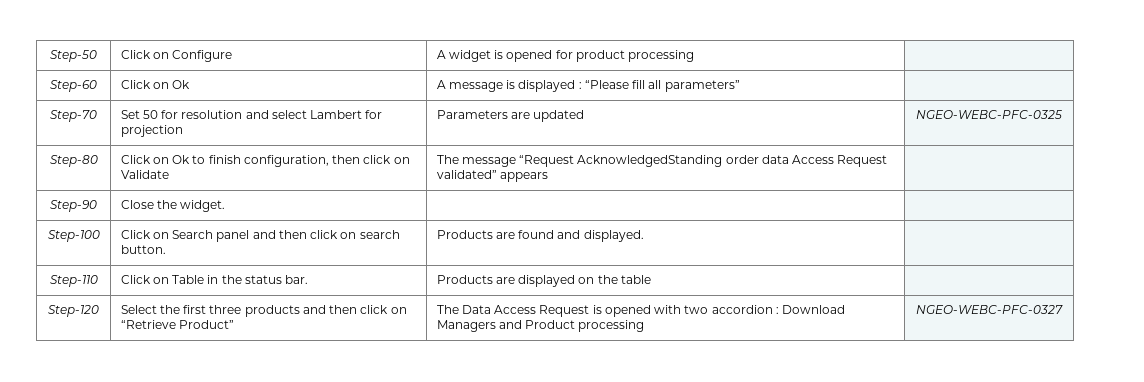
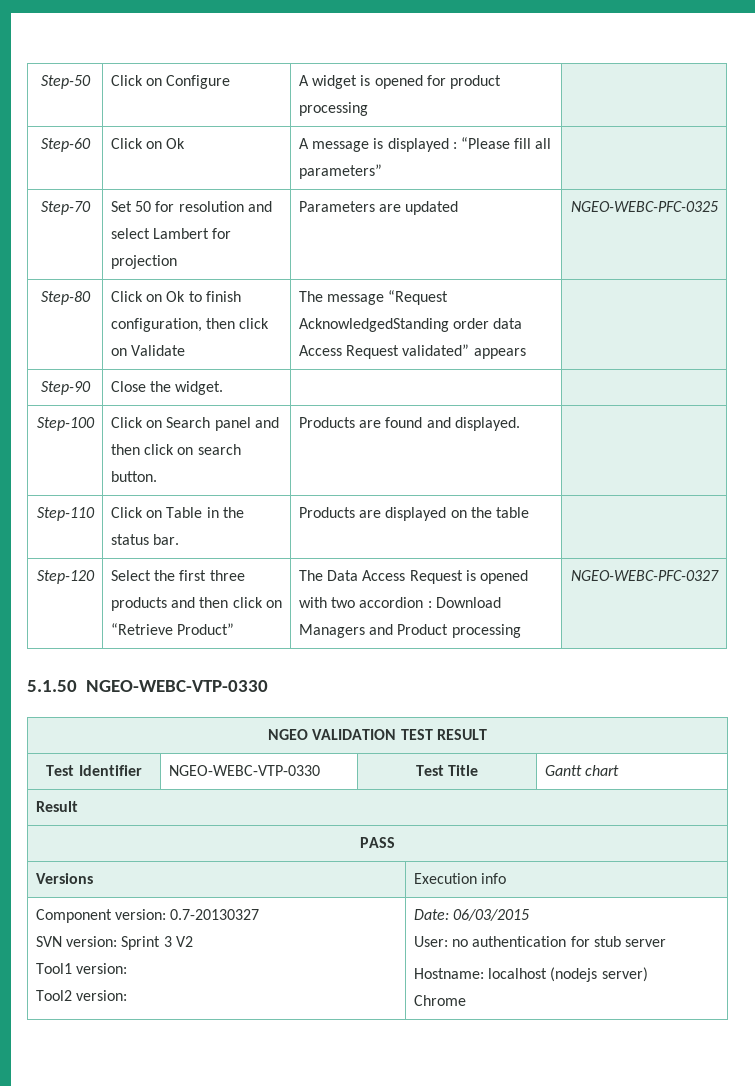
(1063, 309) none -> [27,680,268,692] [268,729,487,740] [46,765,142,776] [168,765,320,776] [415,765,479,776] [544,765,620,776] [35,801,78,812] [360,837,395,848] [35,873,93,884] [413,873,507,884] [35,909,260,923] [35,936,193,950] [35,963,128,974] [35,990,128,1001] [413,909,530,921] [413,936,666,947] [413,967,648,982] [413,995,466,1006] // 5.1.50 NGEO-WEBC-VTP-0330 // NGEO VALIDATION TEST RESULT // Test Identifier | NGEO-WEBC-VTP-0330 | Test Title | Gantt chart // Result // PASS // Versions | Execution info // Component version: 0.7-20130327 // SVN version: Sprint 3 V2 // Tool1 version: // Tool2 version: | Date: 06/03/2015 // User: no authentication for stub server // Hostname: localhost (nodejs server) // Chrome

